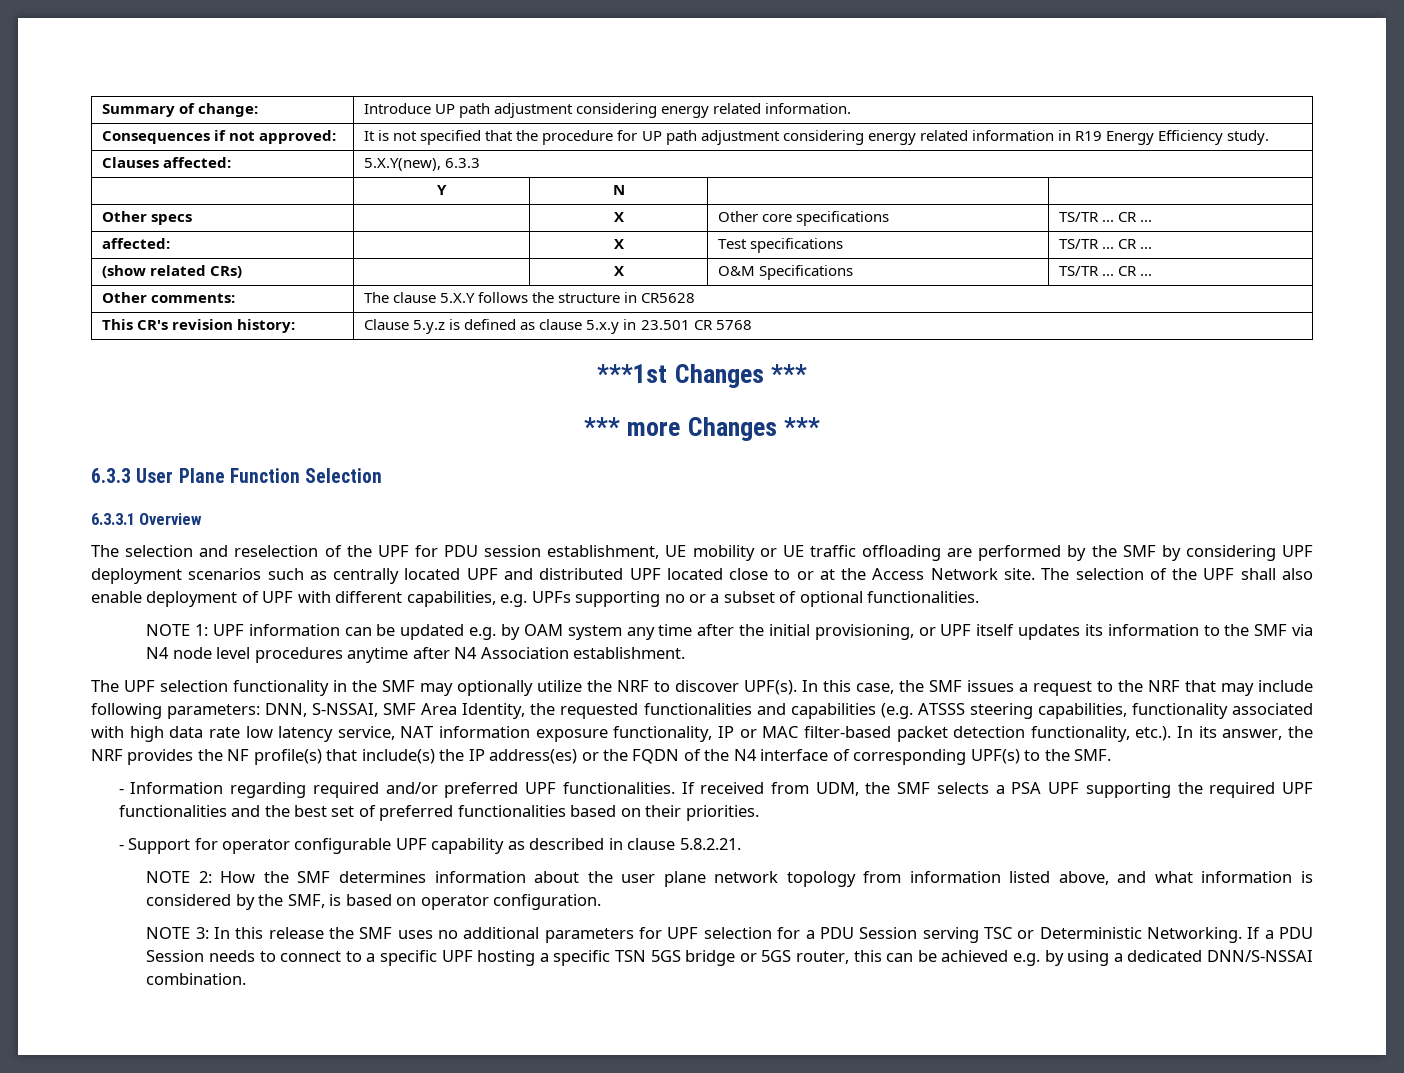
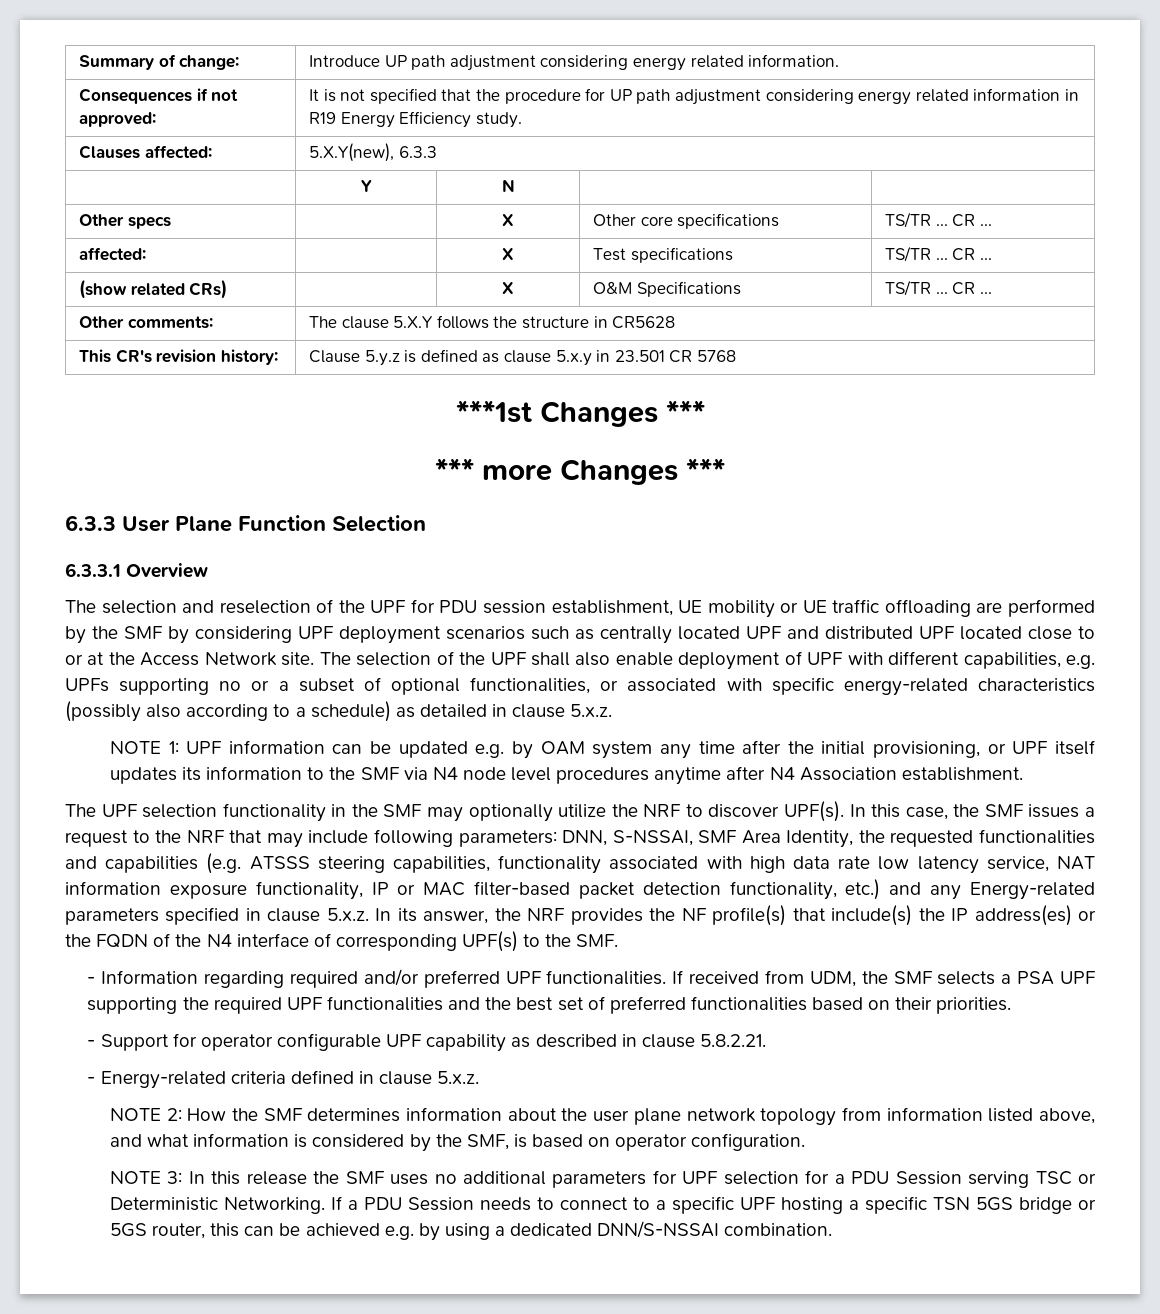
[867,591,980,603] functionalities. -> [470,677,1095,696] [65,701,613,722] functionalities, or associated with specific energy-related characteristics (possibly also according to a schedule) as detailed in clause 5.x.z.
[1135,726,1172,741] etc.). -> [845,879,1095,900] [65,907,369,925] etc.) and any Energy-related parameters specified in clause 5.x.z.
(741, 844) none -> [87,1070,480,1089] // - Energy-related criteria defined in clause 5.x.z.

